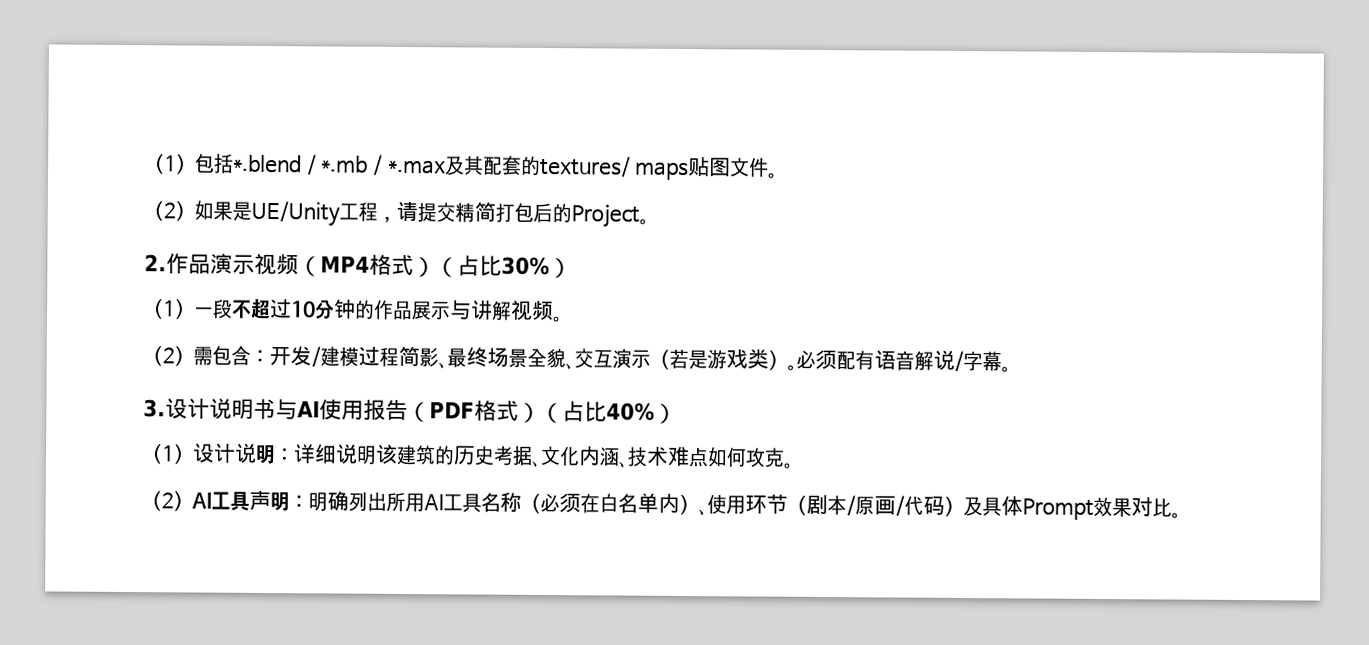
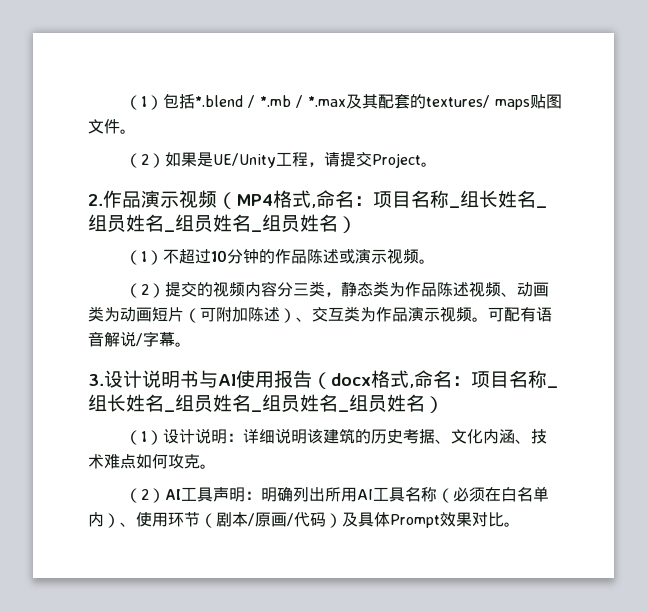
[455,201,572,224] 精简打包后的 -> (372, 159) none
[413,255,572,279] [144,298,233,320] ）（占比30%） // （1）一段 -> [311,190,547,208] [88,214,357,233] [124,250,163,265] ,命名：项目名称_组长姓名_组员姓名_组员姓名_组员姓名） // （1）
[412,300,512,321] 展示与讲解 -> [306,249,387,264] 陈述或演示
[193,345,837,371] 需包含：开发/建模过程简影、最终场景全貌、交互演示（若是游戏类）。必须 -> [164,281,549,297] [88,306,504,323] 提交的视频内容分三类，静态类为作品陈述视频、动画类为动画短片（可附加陈述）、交互类为作品演示视频。可
[429,400,655,424] PDF格式）（占比40% -> [331,370,558,388] [88,394,425,412] docx格式,命名：项目名称_组长姓名_组员姓名_组员姓名_组员姓名

